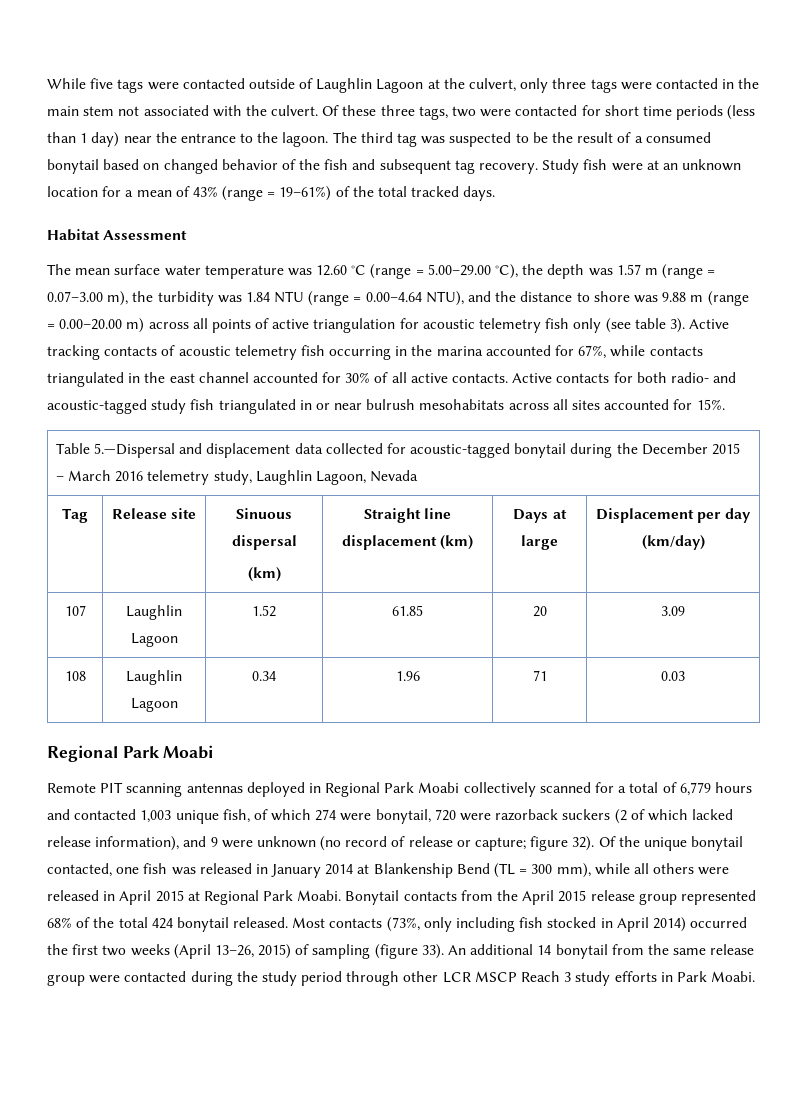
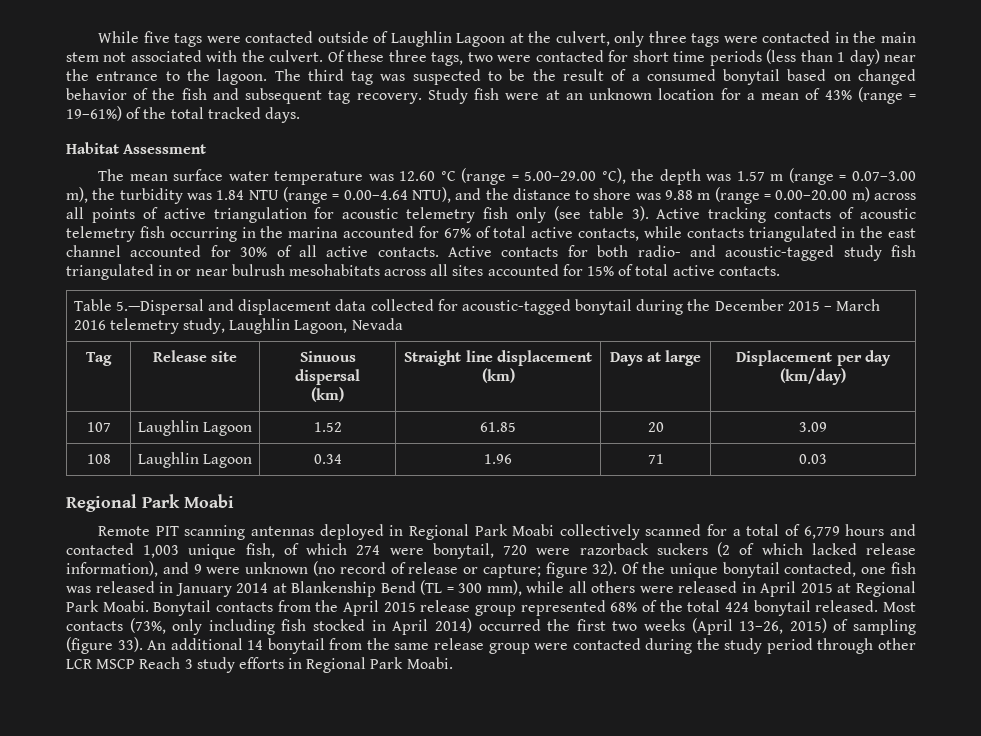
[578,345,607,359] 67%, -> [443,226,639,241] 67% of total active contacts,
[696,399,725,410] 15%. -> [587,264,780,276] 15% of total active contacts.
(673, 977) none -> [306,657,367,673] Regional

